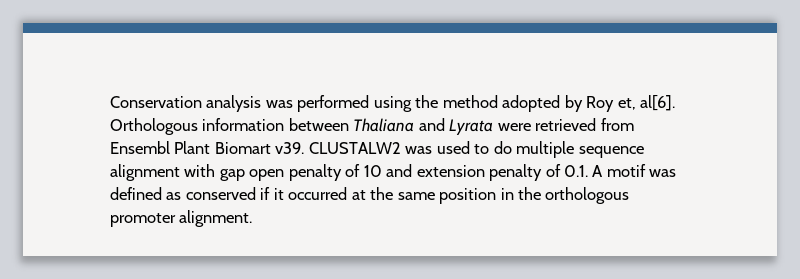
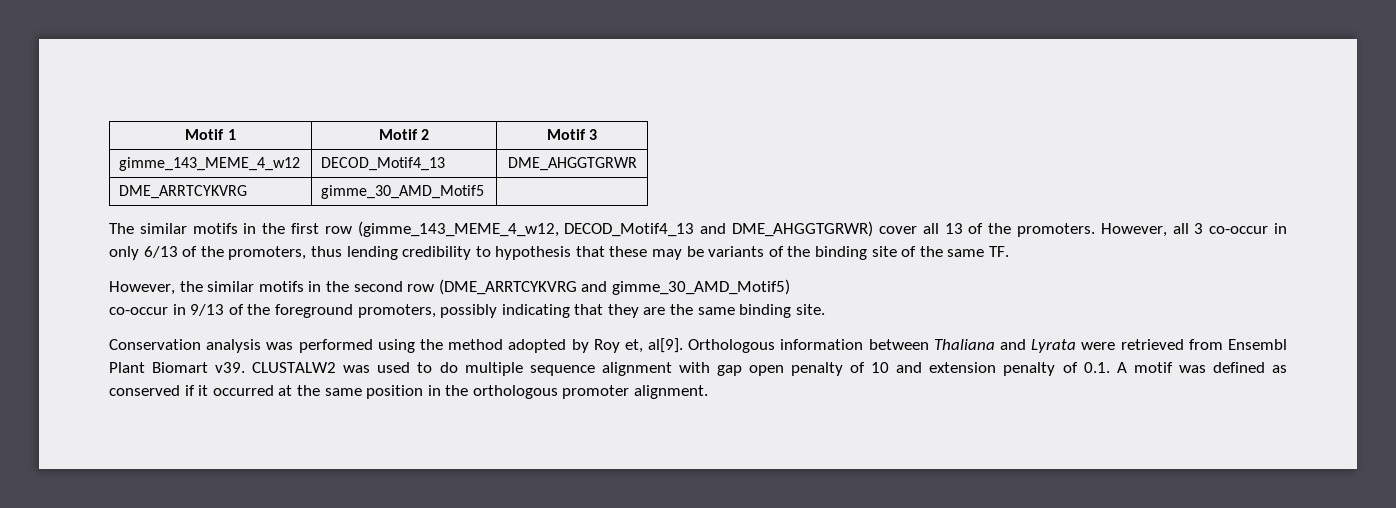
(110, 102) none -> [185,129,236,140] [378,129,430,140] [546,129,598,140] [119,157,301,171] [321,157,446,171] [507,157,637,171] [119,185,248,199] [321,185,485,199] [109,221,1288,237] [109,246,1009,260] [109,279,790,295] [109,304,825,318] Motif 1 | Motif 2 | Motif 3 // gimme_143_MEME_4_w12 | DECOD_Motif4_13 | DME_AHGGTGRWR // DME_ARRTCYKVRG | gimme_30_AMD_Motif5 | // The similar motifs in the first row (gimme_143_MEME_4_w12, DECOD_Motif4_13 and DME_AHGGTGRWR) cover all 13 of the promoters. However, all 3 co-occur in only 6/13 of the promoters, thus lending credibility to hypothesis that these may be variants of the binding site of the same TF. // However, the similar motifs in the second row (DME_ARRTCYKVRG and gimme_30_AMD_Motif5) // co-occur in 9/13 of the foreground promoters, possibly indicating that they are the same binding site. //
[640,95,676,111] al[6]. -> [648,338,684,353] al[9].

